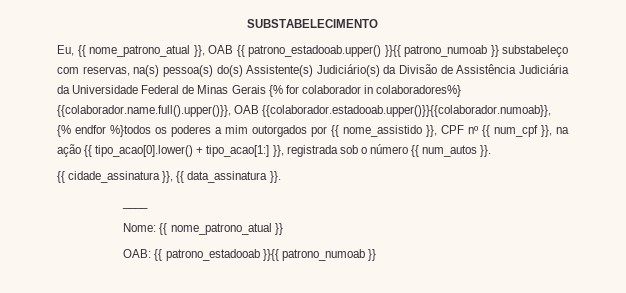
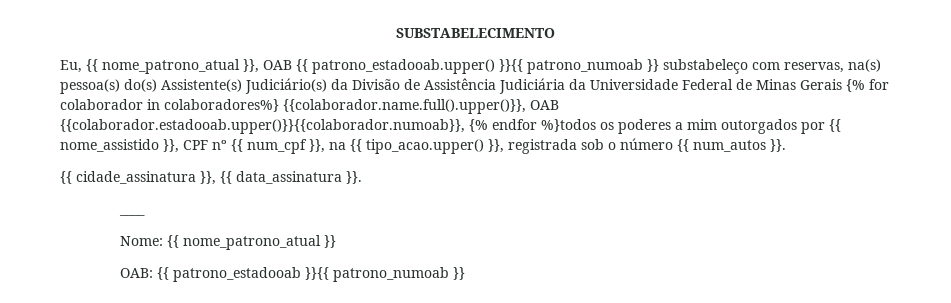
[57,144,270,157] ação {{ tipo_acao[0].lower() + tipo_acao[1:] -> [350,139,484,154] {{ tipo_acao.upper()

